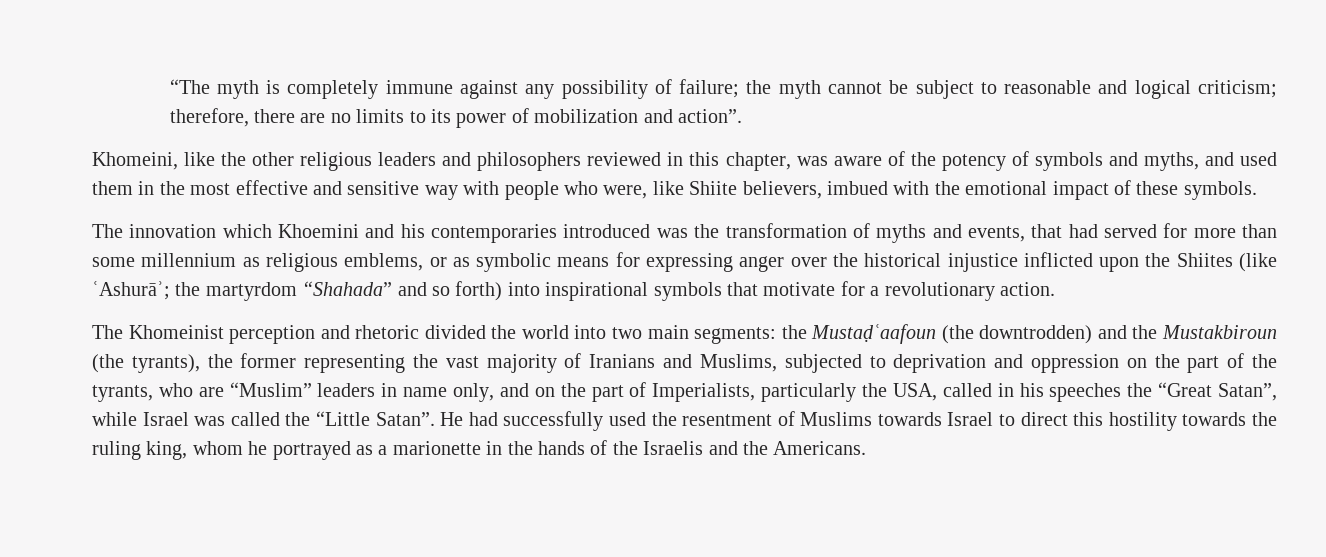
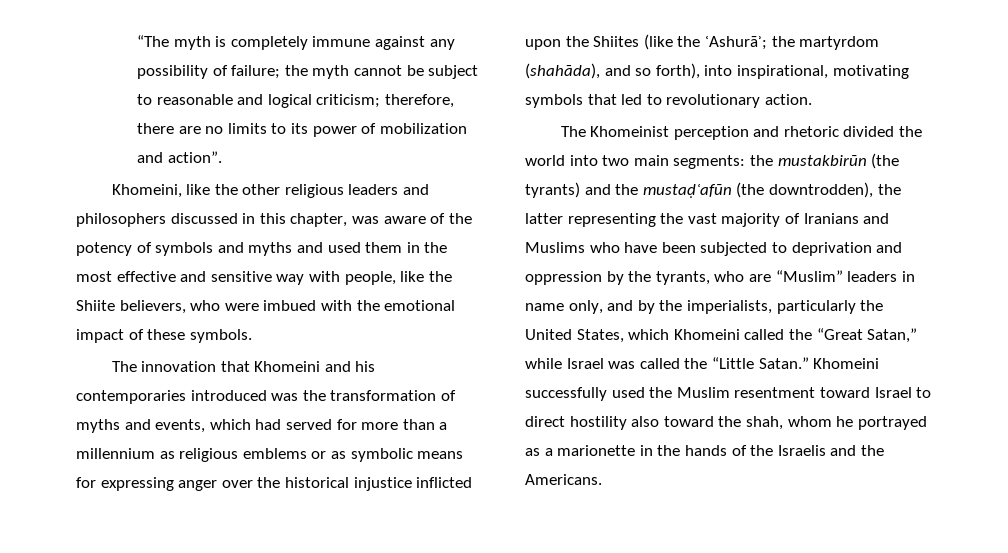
[587,152,662,166] reviewed -> [170,213,238,224] discussed
[1143,152,1199,171] myths, -> [248,242,293,256] myths
[504,181,822,200] people who were, like Shiite believers, -> [344,271,452,285] [76,300,259,314] people, like the Shiite believers, who were
[222,224,360,238] which Khoemini -> [220,361,321,372] that Khomeini
[1031,224,1063,238] that -> [209,419,251,430] which
[92,257,135,267] some -> [439,422,448,430] a
[344,253,424,271] emblems, -> [242,448,307,459] emblems
(1277, 262) none -> [677,36,701,47] the
[302,281,393,296] “Shahada” -> [525,63,600,79] (shahāda),
[455,281,880,301] forth) into inspirational symbols that motivate for a -> [655,63,909,79] [525,94,662,108] forth), into inspirational, motivating symbols that led to
[811,324,1277,344] [92,353,297,373] Mustaḍʿaafoun (the downtrodden) and the Mustakbiroun (the tyrants), the former -> [777,153,900,169] [525,182,901,198] [525,213,563,224] mustakbirūn (the tyrants) and the mustaḍʿafūn (the downtrodden), the latter
[699,354,777,372] Muslims, -> [525,242,696,253] Muslims who have been
[1126,353,1245,373] on the part of -> [606,271,624,285] by
[534,382,1122,402] on the part of Imperialists, particularly the USA, called in his speeches -> [637,300,884,314] [525,329,785,343] by the imperialists, particularly the United States, which Khomeini called
[1217,383,1277,401] Satan”, -> [867,328,918,343] Satan,”
[375,411,1278,431] [92,441,188,460] Satan”. He had successfully used the resentment of Muslims towards Israel to direct this hostility towards the ruling king, -> [758,357,880,369] [525,387,932,401] [525,416,783,430] Satan.” Khomeini successfully used the Muslim resentment toward Israel to direct hostility also toward the shah,

